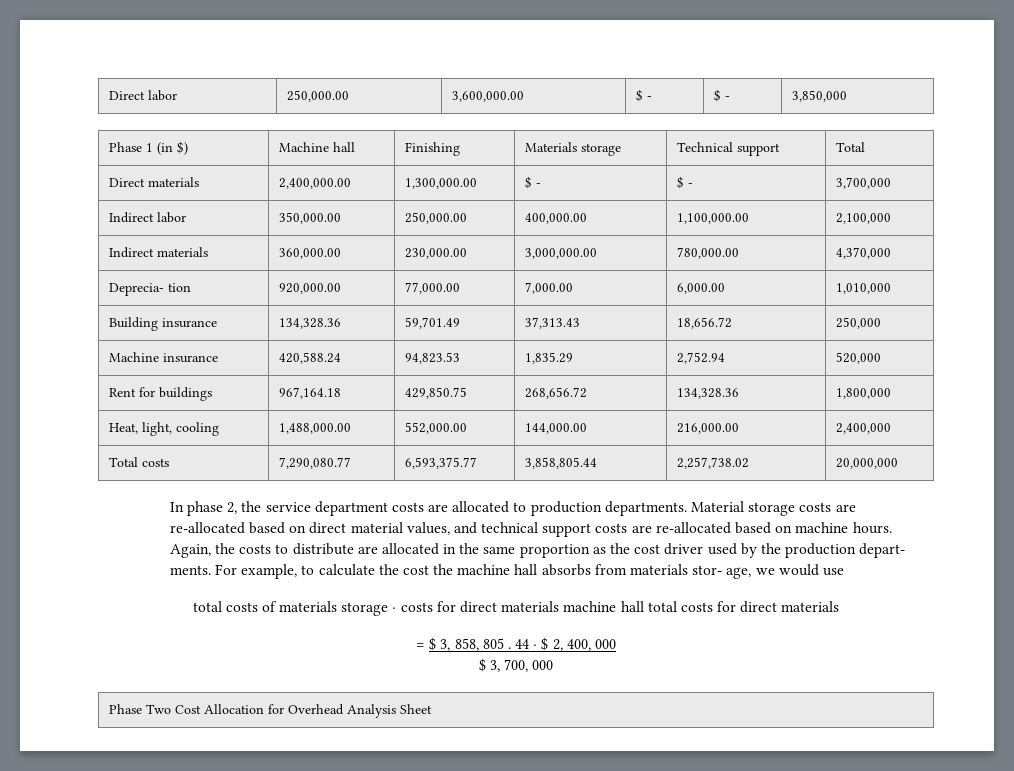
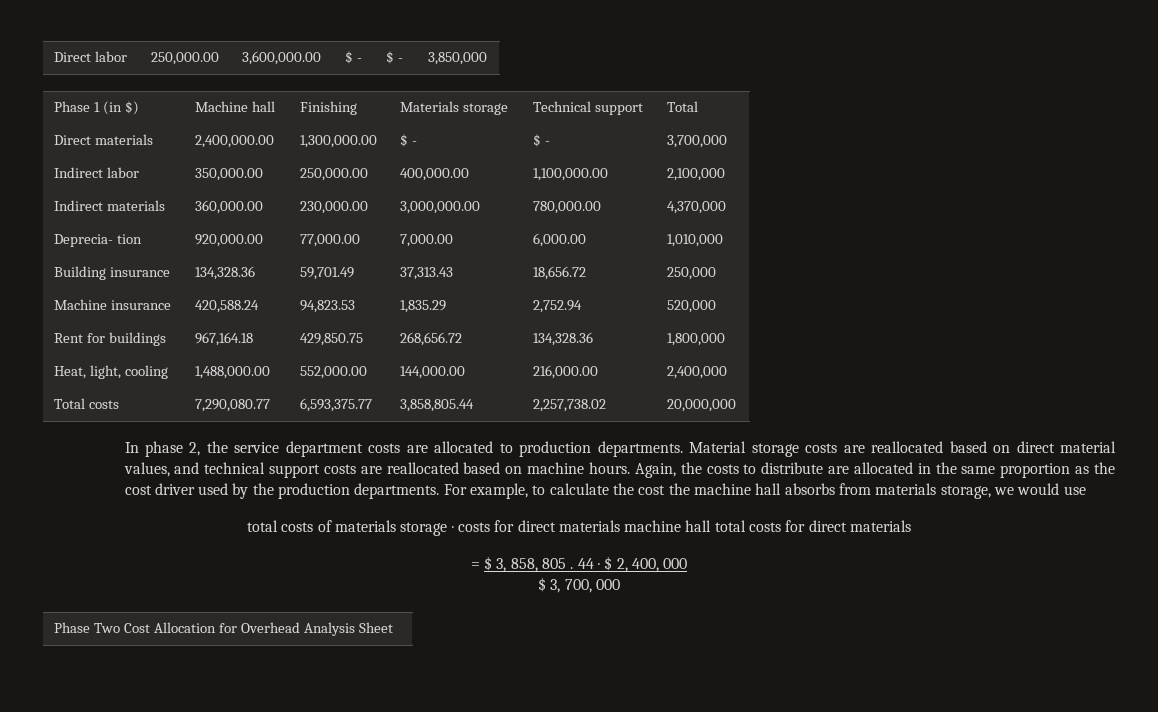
[169,522,245,534] re-allocated -> [871,441,944,453] reallocated
[655,522,731,534] re-allocated -> [386,462,459,474] reallocated
[859,543,906,558] [169,565,211,575] depart- ments. -> [354,483,440,499] departments.
[692,565,752,579] stor- age, -> [940,485,991,499] storage,

